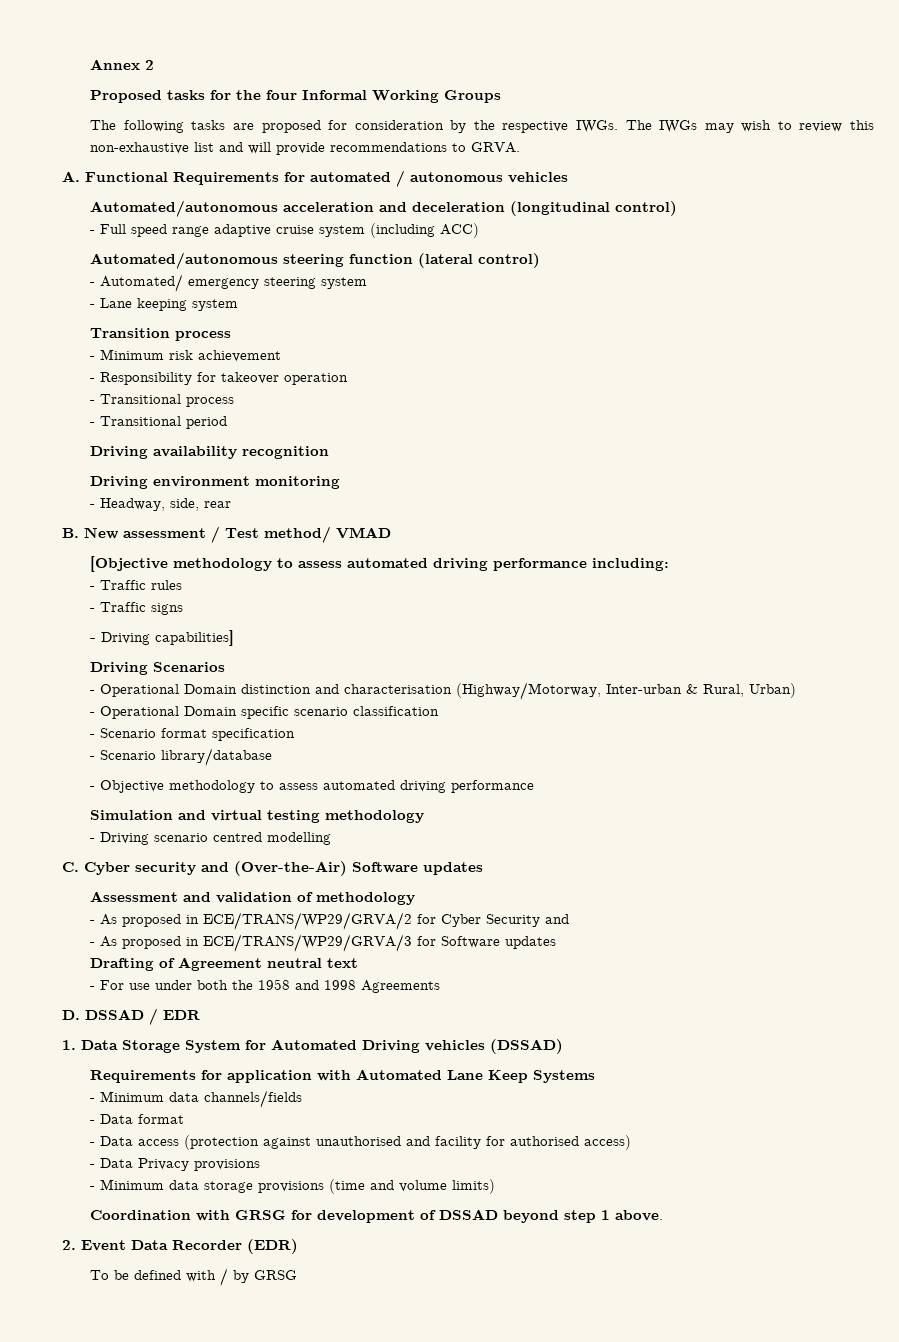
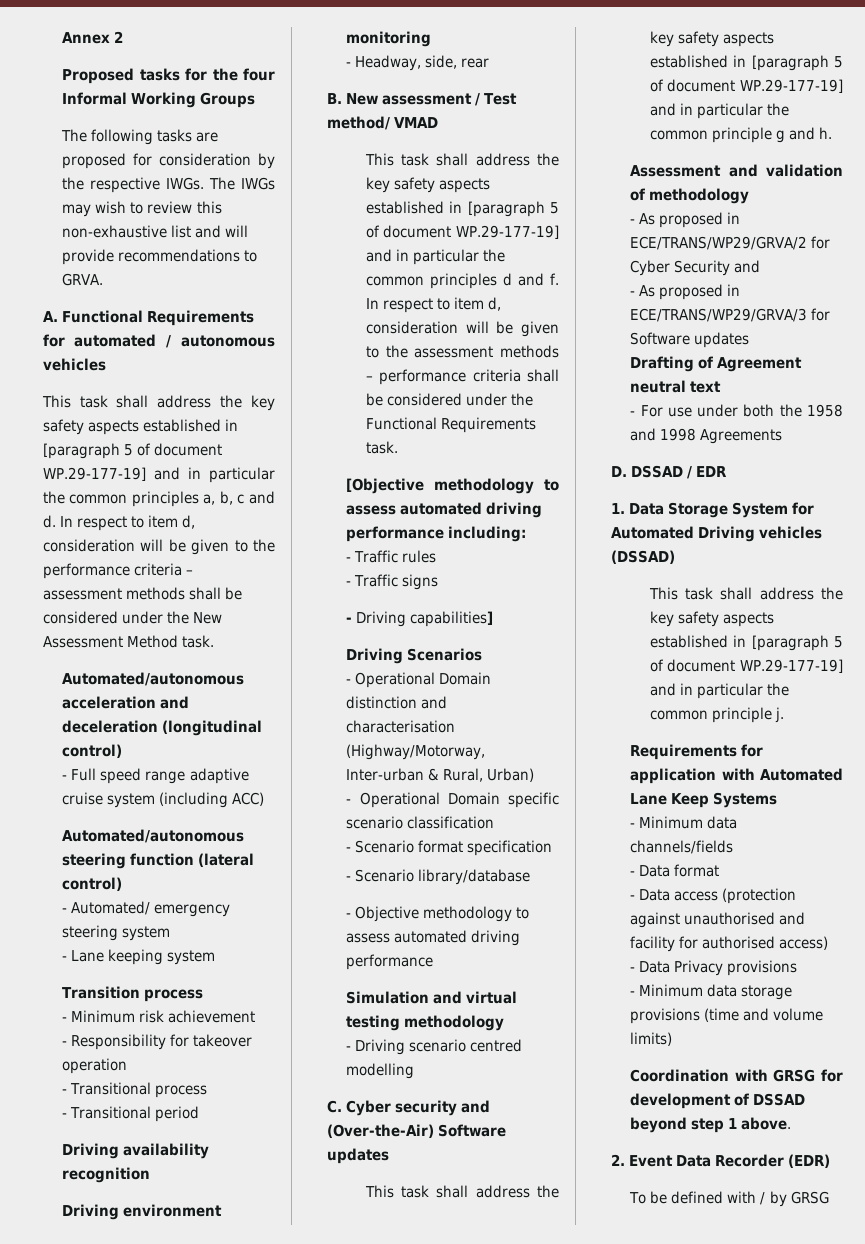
(569, 177) none -> [41,395,275,411] [42,419,238,435] [42,443,222,459] [42,467,275,483] [42,491,275,507] [42,515,195,531] [42,539,275,555] [42,563,193,579] [42,587,242,600] [42,611,222,624] [42,635,214,648] // This task shall address the key safety aspects established in [paragraph 5 of document WP.29-177-19] and in particular the common principles a, b, c and d. In respect to item d, consideration will be given to the performance criteria – assessment methods shall be considered under the New Assessment Method task.
(392, 533) none -> [364,153,559,166] [365,177,491,193] [365,201,559,217] [365,225,560,239] [365,249,506,265] [365,273,560,289] [365,297,502,313] [365,321,559,337] [365,345,559,358] [365,369,559,385] [365,393,534,406] [365,417,536,433] [365,441,398,454] // This task shall address the key safety aspects established in [paragraph 5 of document WP.29-177-19] and in particular the common principles d and f. In respect to item d, consideration will be given to the assessment methods – performance criteria shall be considered under the Functional Requirements task.
(484, 868) none -> [364,1185,559,1198] [649,31,775,47] [649,55,843,71] [649,79,844,93] [649,103,790,119] [649,127,833,143] // This task shall address the key safety aspects established in [paragraph 5 of document WP.29-177-19] and in particular the common principle g and h.
(564, 1046) none -> [648,587,843,600] [649,611,775,627] [649,635,843,651] [649,659,844,673] [649,683,790,699] [649,707,785,723] // This task shall address the key safety aspects established in [paragraph 5 of document WP.29-177-19] and in particular the common principle j.

